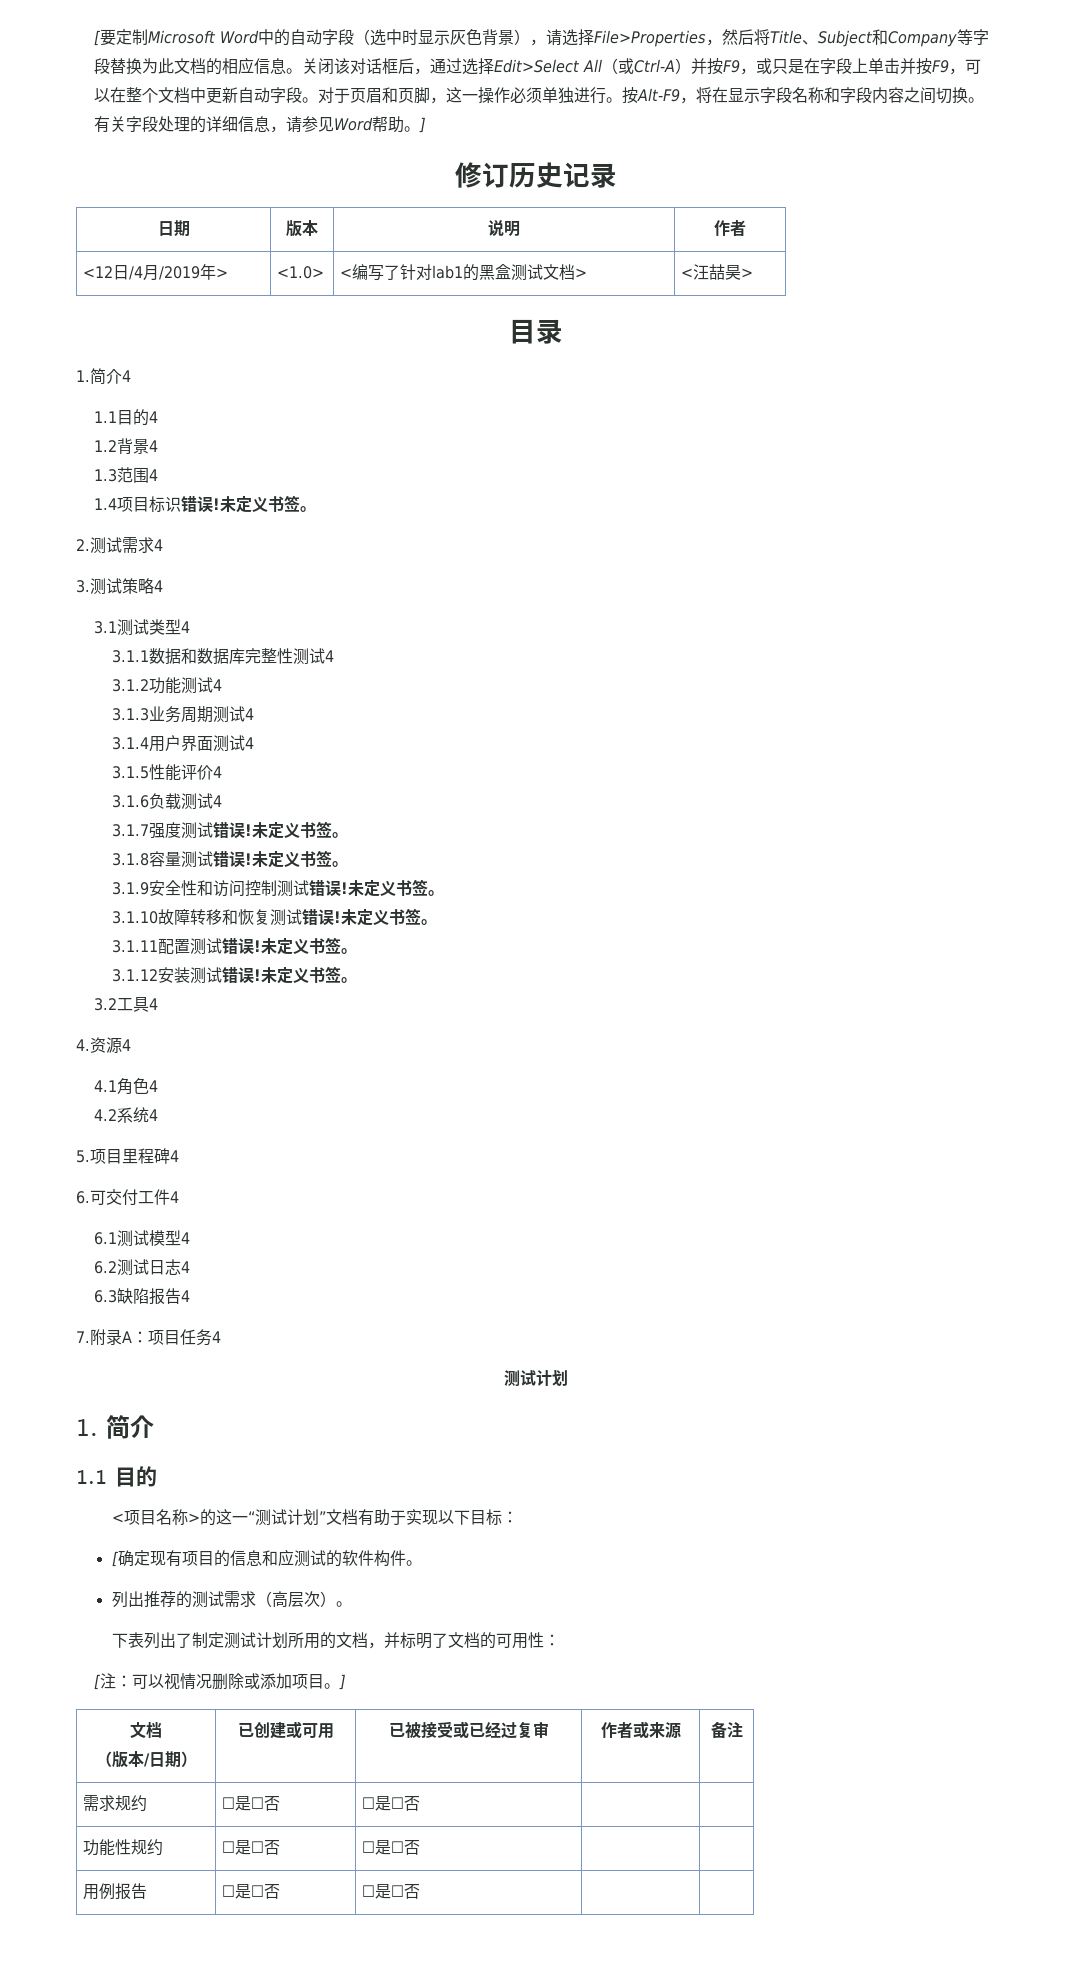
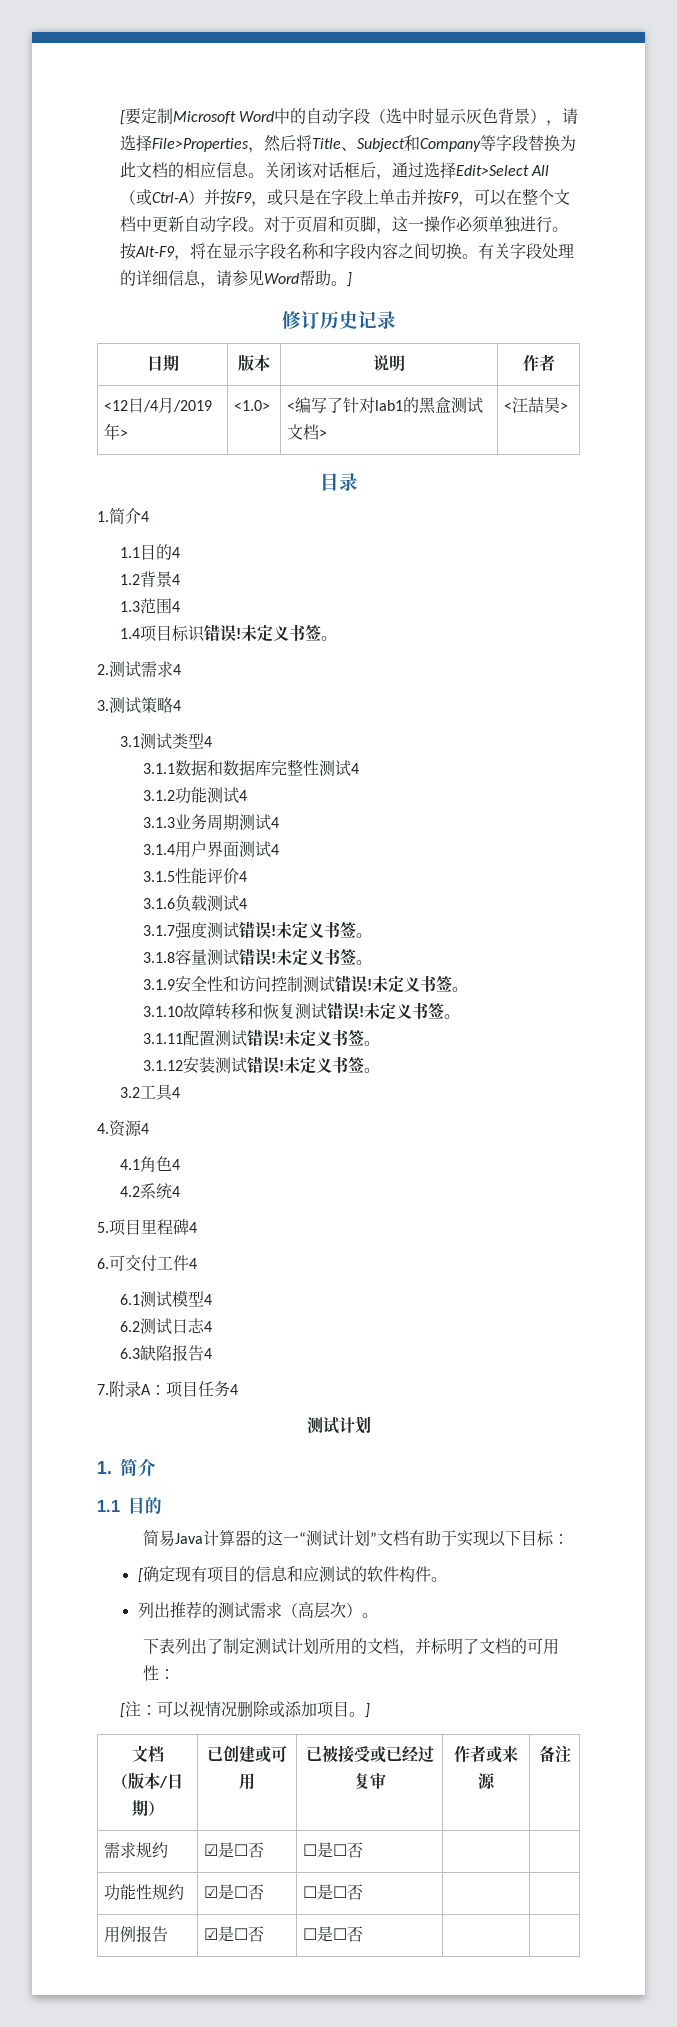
[112,1509,201,1525] <项目名称> -> [142,1530,251,1547] 简易Java计算器
[222,1797,236,1809] ☐ -> [204,1844,219,1856] ☑
[222,1841,236,1853] ☐ -> [204,1886,219,1898] ☑
[222,1885,236,1897] ☐ -> [204,1928,219,1940] ☑

